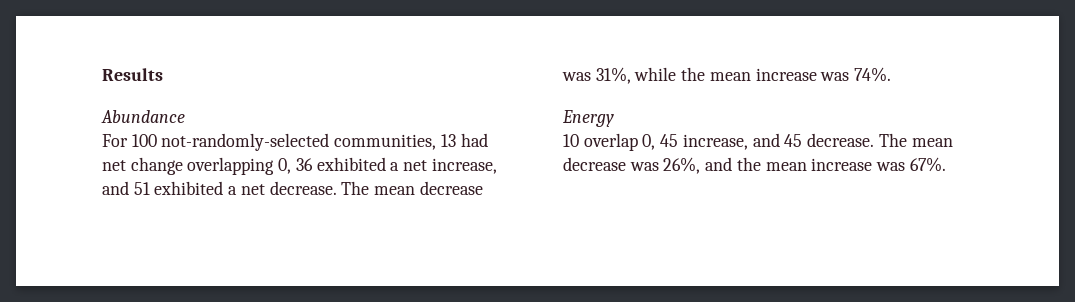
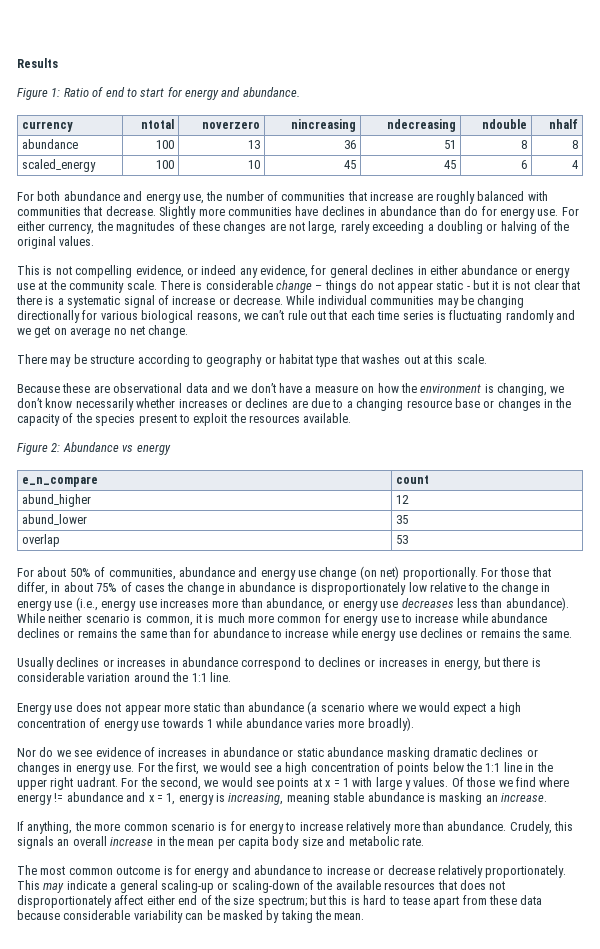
[101,110,185,123] [102,133,488,151] [102,157,497,175] [102,181,483,195] [562,67,892,84] [562,110,614,127] [563,133,953,151] [563,157,946,174] Abundance // For 100 not-randomly-selected communities, 13 had net change overlapping 0, 36 exhibited a net increase, and 51 exhibited a net decrease. The mean decrease was 31%, while the mean increase was 74%. // Energy // 10 overlap 0, 45 increase, and 45 decrease. The mean decrease was 26%, and the mean increase was 67%. -> [17,87,300,100] [22,121,74,132] [140,119,174,129] [201,121,260,129] [290,119,356,132] [386,119,456,132] [481,119,527,129] [548,119,578,129] [22,139,79,149] [155,140,174,149] [247,140,260,149] [343,140,356,149] [443,140,456,149] [520,140,527,149] [571,140,578,149] [22,159,97,172] [155,160,174,169] [247,160,260,169] [343,160,356,169] [443,160,456,169] [520,160,527,169] [571,160,578,169] [17,191,548,204] [17,206,579,219] [17,221,570,234] [17,236,95,249] [17,265,570,278] [17,280,580,293] [16,295,525,308] [17,310,575,323] [17,325,189,338] [17,354,487,367] [17,383,565,396] [17,398,572,411] [17,413,352,426] [17,442,171,455] [22,476,99,487] [396,475,430,484] [22,494,92,507] [396,495,410,504] [22,514,88,525] [396,515,409,524] [22,534,61,547] [396,535,409,544] [17,566,551,580] [17,582,551,595] [17,597,569,611] [17,613,547,626] [17,628,573,641] [17,657,541,670] [17,672,231,682] [17,701,521,715] [17,717,414,731] [17,747,538,760] [17,762,553,775] [17,777,570,790] [17,792,547,805] [17,821,573,834] [17,836,424,849] [17,865,567,878] [17,880,506,893] [17,895,543,908] [17,910,365,923] Figure 1: Ratio of end to start for energy and abundance. // currency | ntotal | noverzero | nincreasing | ndecreasing | ndouble | nhalf // abundance | 100 | 13 | 36 | 51 | 8 | 8 // scaled_energy | 100 | 10 | 45 | 45 | 6 | 4 // For both abundance and energy use, the number of communities that increase are roughly balanced with communities that decrease. Slightly more communities have declines in abundance than do for energy use. For either currency, the magnitudes of these changes are not large, rarely exceeding a doubling or halving of the original values. // This is not compelling evidence, or indeed any evidence, for general declines in either abundance or energy use at the community scale. There is considerable change – things do not appear static - but it is not clear that there is a systematic signal of increase or decrease. While individual communities may be changing directionally for various biological reasons, we can’t rule out that each time series is fluctuating randomly and we get on average no net change. // There may be structure according to geography or habitat type that washes out at this scale. // Because these are observational data and we don’t have a measure on how the environment is changing, we don’t know necessarily whether increases or declines are due to a changing resource base or changes in the capacity of the species present to exploit the resources available. // Figure 2: Abundance vs energy // e_n_compare | count // abund_higher | 12 // abund_lower | 35 // overlap | 53 // For about 50% of communities, abundance and energy use change (on net) proportionally. For those that differ, in about 75% of cases the change in abundance is disproportionately low relative to the change in energy use (i.e., energy use increases more than abundance, or energy use decreases less than abundance). While neither scenario is common, it is much more common for energy use to increase while abundance declines or remains the same than for abundance to increase while energy use declines or remains the same. // Usually declines or increases in abundance correspond to declines or increases in energy, but there is considerable variation around the 1:1 line. // Energy use does not appear more static than abundance (a scenario where we would expect a high concentration of energy use towards 1 while abundance varies more broadly). // Nor do we see evidence of increases in abundance or static abundance masking dramatic declines or changes in energy use. For the first, we would see a high concentration of points below the 1:1 line in the upper right uadrant. For the second, we would see points at x = 1 with large y values. Of those we find where energy != abundance and x = 1, energy is increasing, meaning stable abundance is masking an increase. // If anything, the more common scenario is for energy to increase relatively more than abundance. Crudely, this signals an overall increase in the mean per capita body size and metabolic rate. // The most common outcome is for energy and abundance to increase or decrease relatively proportionately. This may indicate a general scaling-up or scaling-down of the available resources that does not disproportionately affect either end of the size spectrum; but this is hard to tease apart from these data because considerable variability can be masked by taking the mean.

